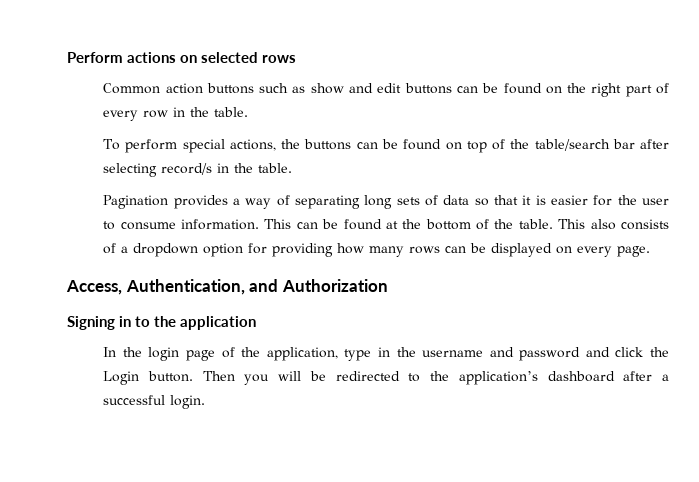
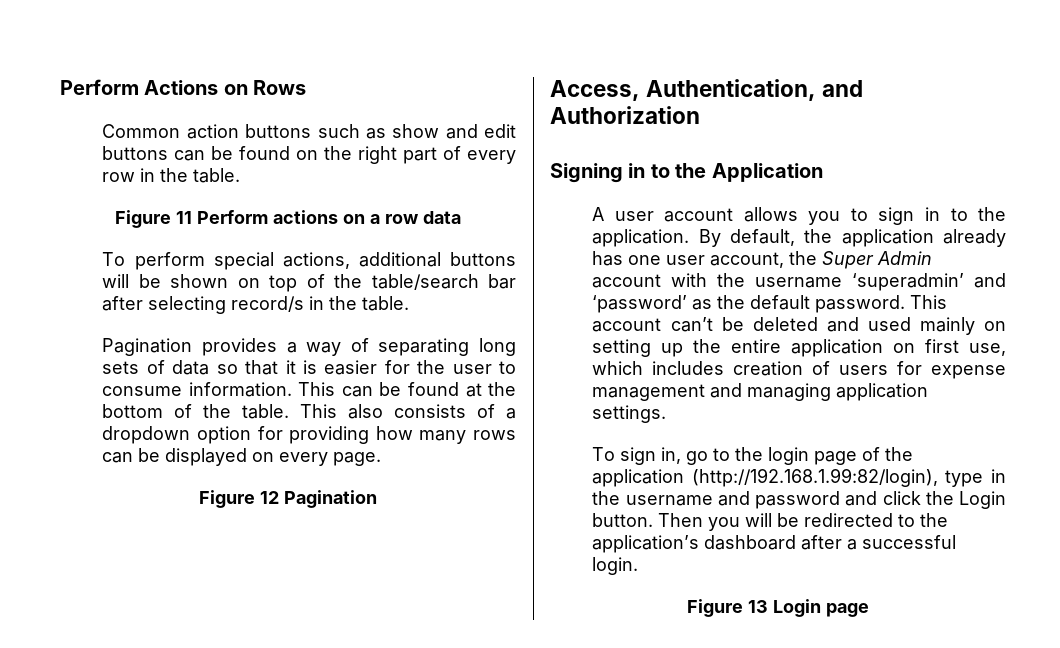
[67,52,297,63] Perform actions on selected rows -> [60,79,307,95] Perform Actions on Rows
(249, 112) none -> [115,210,461,228] // Figure 11 Perform actions on a row data
[281,139,442,150] the buttons can be found -> [358,252,516,267] [102,274,229,288] additional buttons will be shown
(651, 251) none -> [199,490,377,508] // Figure 12 Pagination
[180,316,257,330] [103,347,117,357] application // In -> [711,163,823,182] [592,207,1006,225] [592,229,1006,247] [592,251,933,269] [592,273,1006,291] [592,295,948,313] [592,317,1006,335] [592,339,1006,357] [592,361,1006,379] [592,383,929,401] [592,405,667,423] [592,447,731,465] Application // A user account allows you to sign in to the application. By default, the application already has one user account, the Super Admin account with the username ‘superadmin’ and ‘password’ as the default password. This account can’t be deleted and used mainly on setting up the entire application on first use, which includes creation of users for expense management and managing application settings. // To sign in, go to
[266,347,338,361] application, -> [592,468,938,487] application (http://192.168.1.99:82/login),
(206, 402) none -> [687,599,869,617] // Figure 13 Login page

